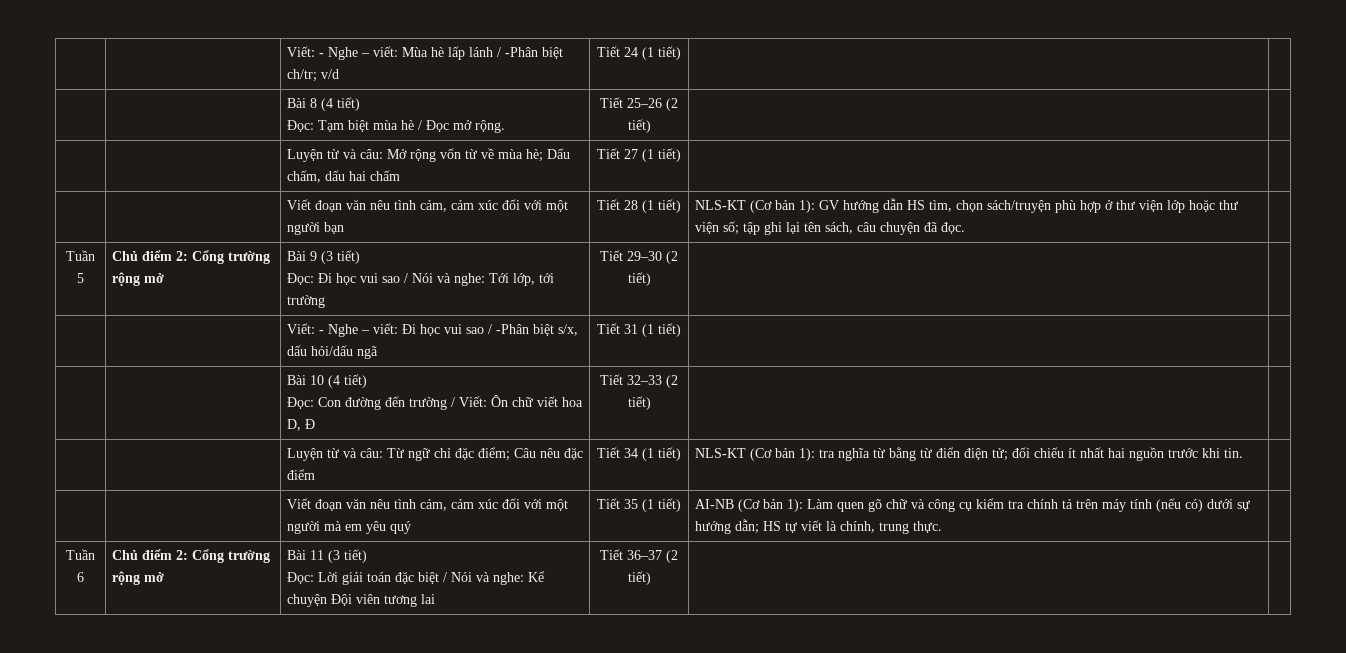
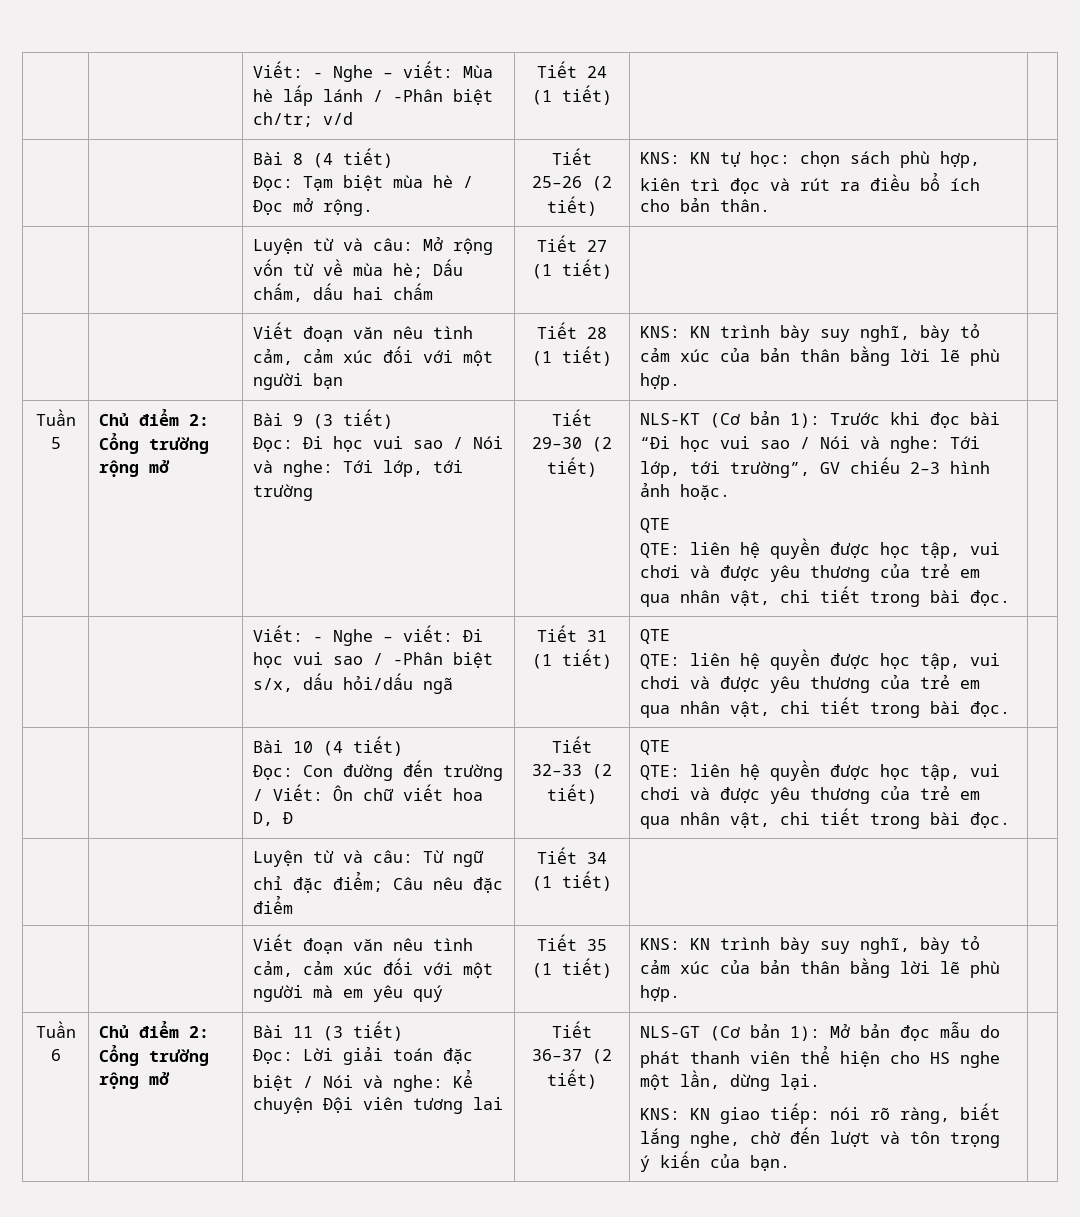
(651, 126) none -> [639,151,980,168] [639,172,980,194] [639,197,770,212] KNS: KN tự học: chọn sách phù hợp, kiên trì đọc và rút ra điều bổ ích cho bản thân.
[694,198,1238,213] [694,221,965,235] NLS-KT (Cơ bản 1): GV hướng dẫn HS tìm, chọn sách/truyện phù hợp ở thư viện lớp hoặc thư viện số; tập ghi lại tên sách, câu chuyện đã đọc. -> [639,323,980,342] [639,346,1000,366] [639,373,680,390] KNS: KN trình bày suy nghĩ, bày tỏ cảm xúc của bản thân bằng lời lẽ phù hợp.
(651, 279) none -> [639,410,1000,428] [639,436,980,453] [639,457,990,478] [639,482,730,500] [639,518,670,533] [639,538,1000,559] [639,563,980,582] [639,586,1010,607] NLS-KT (Cơ bản 1): Trước khi đọc bài “Đi học vui sao / Nói và nghe: Tới lớp, tới trường”, GV chiếu 2–3 hình ảnh hoặc. // QTE // QTE: liên hệ quyền được học tập, vui chơi và được yêu thương của trẻ em qua nhân vật, chi tiết trong bài đọc.
(681, 330) none -> [639,629,670,644] [639,649,1000,670] [639,674,980,693] [639,697,1010,718] QTE // QTE: liên hệ quyền được học tập, vui chơi và được yêu thương của trẻ em qua nhân vật, chi tiết trong bài đọc.
(651, 403) none -> [639,740,670,755] [639,760,1000,781] [639,785,980,804] [639,808,1010,829] QTE // QTE: liên hệ quyền được học tập, vui chơi và được yêu thương của trẻ em qua nhân vật, chi tiết trong bài đọc.
[694,447,1243,461] NLS-KT (Cơ bản 1): tra nghĩa từ bằng từ điển điện tử; đối chiếu ít nhất hai nguồn trước khi tin. -> (612, 881) none
[694,498,1250,512] [694,519,942,534] AI-NB (Cơ bản 1): Làm quen gõ chữ và công cụ kiểm tra chính tả trên máy tính (nếu có) dưới sự hướng dẫn; HS tự viết là chính, trung thực. -> [639,935,980,954] [639,958,1000,978] [639,985,680,1002] KNS: KN trình bày suy nghĩ, bày tỏ cảm xúc của bản thân bằng lời lẽ phù hợp.
(651, 578) none -> [639,1021,1000,1041] [639,1045,1000,1068] [639,1070,820,1091] [639,1103,1000,1124] [639,1127,1000,1148] [639,1151,790,1172] NLS-GT (Cơ bản 1): Mở bản đọc mẫu do phát thanh viên thể hiện cho HS nghe một lần, dừng lại. // KNS: KN giao tiếp: nói rõ ràng, biết lắng nghe, chờ đến lượt và tôn trọng ý kiến của bạn.

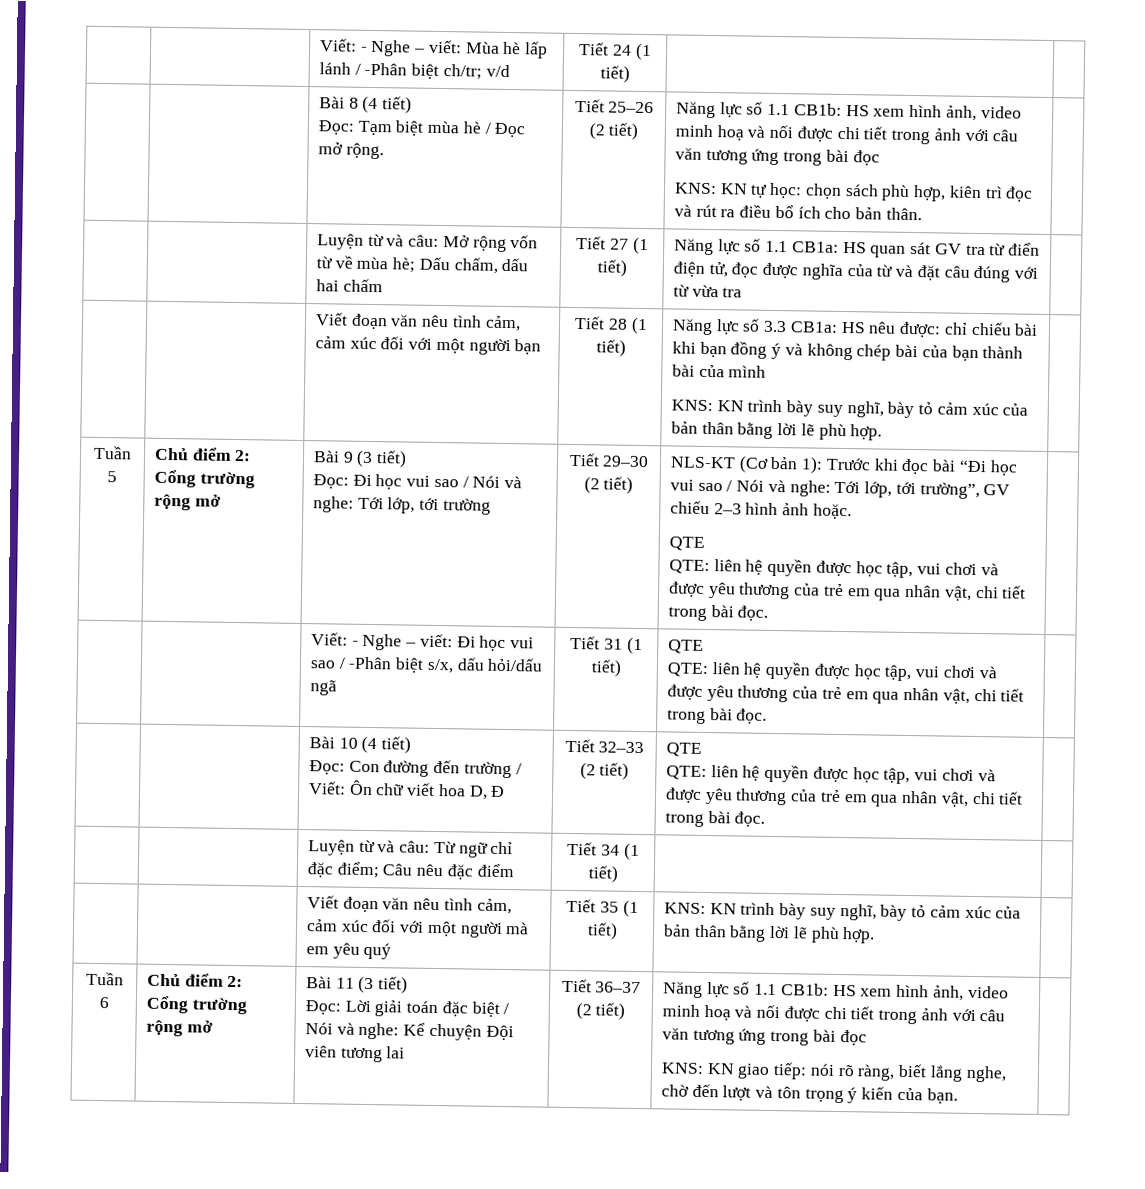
(597, 206) none -> [676,101,1022,121] [675,124,1019,145] [675,147,880,166] Năng lực số 1.1 CB1b: HS xem hình ảnh, video minh hoạ và nối được chi tiết trong ảnh với câu văn tương ứng trong bài đọc //
(612, 269) none -> [674,238,1040,258] [673,261,1038,283] [673,284,743,298] Năng lực số 1.1 CB1a: HS quan sát GV tra từ điển điện tử, đọc được nghĩa của từ và đặt câu đúng với từ vừa tra
(612, 356) none -> [672,318,1039,338] [672,341,1024,361] [672,364,767,378] Năng lực số 3.3 CB1a: HS nêu được: chỉ chiếu bài khi bạn đồng ý và không chép bài của bạn thành bài của mình //
[639,1021,1000,1041] [639,1045,1000,1068] [639,1070,820,1091] NLS-GT (Cơ bản 1): Mở bản đọc mẫu do phát thanh viên thể hiện cho HS nghe một lần, dừng lại. -> [663,981,1009,1001] [662,1004,1006,1025] [662,1027,867,1046] Năng lực số 1.1 CB1b: HS xem hình ảnh, video minh hoạ và nối được chi tiết trong ảnh với câu văn tương ứng trong bài đọc

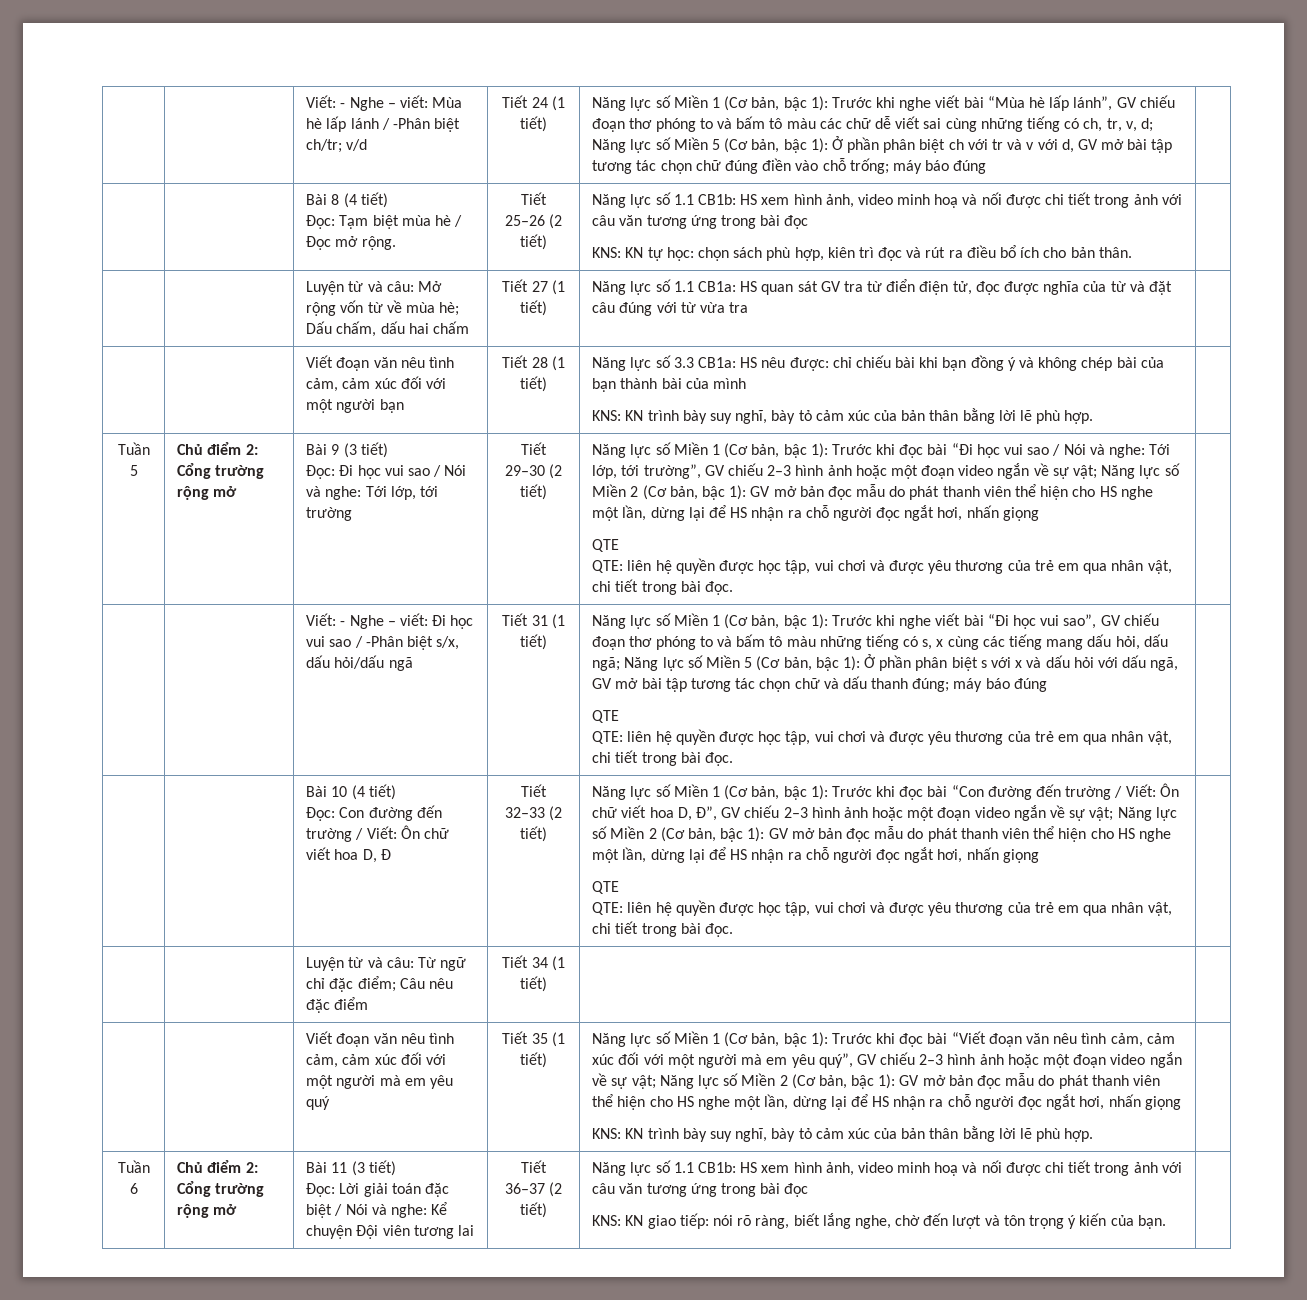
(630, 74) none -> [592,95,1175,111] [592,116,1153,132] [592,136,1173,153] [592,158,987,174] Năng lực số Miền 1 (Cơ bản, bậc 1): Trước khi nghe viết bài “Mùa hè lấp lánh”, GV chiếu đoạn thơ phóng to và bấm tô màu các chữ dễ viết sai cùng những tiếng có ch, tr, v, d; Năng lực số Miền 5 (Cơ bản, bậc 1): Ở phần phân biệt ch với tr và v với d, GV mở bài tập tương tác chọn chữ đúng điền vào chỗ trống; máy báo đúng
[670,455,799,473] NLS-KT (Cơ bản -> [592,442,807,458] Năng lực số Miền 1 (Cơ bản, bậc
[812,503,852,520] hoặc. -> [855,463,1180,479] [592,484,1153,500] [592,505,1039,521] hoặc một đoạn video ngắn về sự vật; Năng lực số Miền 2 (Cơ bản, bậc 1): GV mở bản đọc mẫu do phát thanh viên thể hiện cho HS nghe một lần, dừng lại để HS nhận ra chỗ người đọc ngắt hơi, nhấn giọng
(622, 668) none -> [592,613,1159,629] [592,634,1168,650] [592,654,1179,671] [592,676,1047,692] Năng lực số Miền 1 (Cơ bản, bậc 1): Trước khi nghe viết bài “Đi học vui sao”, GV chiếu đoạn thơ phóng to và bấm tô màu những tiếng có s, x cùng các tiếng mang dấu hỏi, dấu ngã; Năng lực số Miền 5 (Cơ bản, bậc 1): Ở phần phân biệt s với x và dấu hỏi với dấu ngã, GV mở bài tập tương tác chọn chữ và dấu thanh đúng; máy báo đúng //
(630, 771) none -> [592,783,1179,800] [592,805,1177,821] [592,826,1171,842] [592,847,1039,863] Năng lực số Miền 1 (Cơ bản, bậc 1): Trước khi đọc bài “Con đường đến trường / Viết: Ôn chữ viết hoa D, Đ”, GV chiếu 2–3 hình ảnh hoặc một đoạn video ngắn về sự vật; Năng lực số Miền 2 (Cơ bản, bậc 1): GV mở bản đọc mẫu do phát thanh viên thể hiện cho HS nghe một lần, dừng lại để HS nhận ra chỗ người đọc ngắt hơi, nhấn giọng //
(618, 931) none -> [592,1031,1175,1047] [592,1052,1182,1068] [592,1073,1160,1089] [592,1094,1181,1110] Năng lực số Miền 1 (Cơ bản, bậc 1): Trước khi đọc bài “Viết đoạn văn nêu tình cảm, cảm xúc đối với một người mà em yêu quý”, GV chiếu 2–3 hình ảnh hoặc một đoạn video ngắn về sự vật; Năng lực số Miền 2 (Cơ bản, bậc 1): GV mở bản đọc mẫu do phát thanh viên thể hiện cho HS nghe một lần, dừng lại để HS nhận ra chỗ người đọc ngắt hơi, nhấn giọng //

